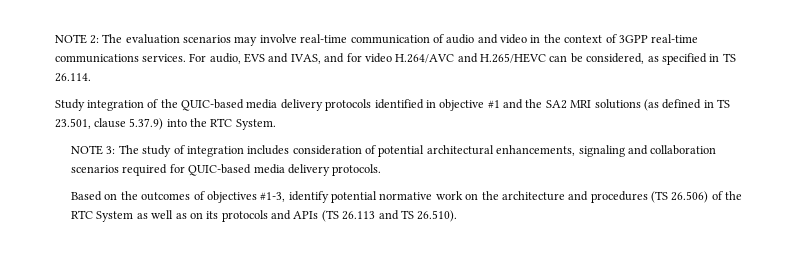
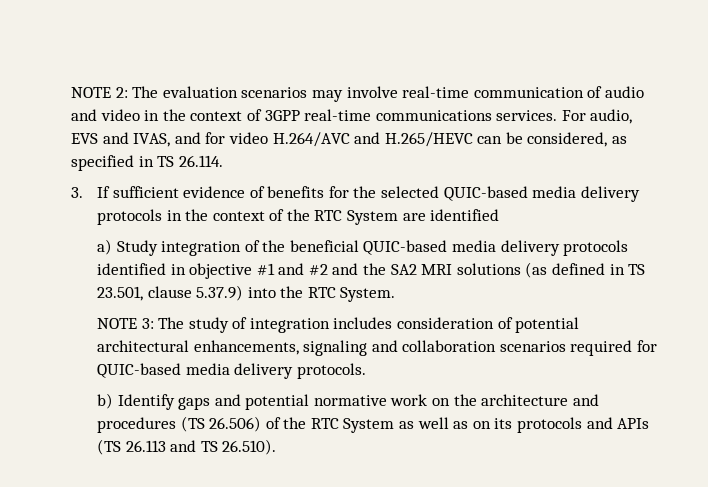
(91, 77) none -> [70,186,640,202] [96,209,500,225] [96,239,112,255] 3. If sufficient evidence of benefits for the selected QUIC-based media delivery protocols in the context of the RTC System are identified // a)
(178, 103) none -> [289,240,359,252] beneficial
(524, 104) none -> [308,263,359,275] #2 and
[71,191,329,203] Based on the outcomes of objectives #1-3, identify -> [96,393,241,410] b) Identify gaps and

